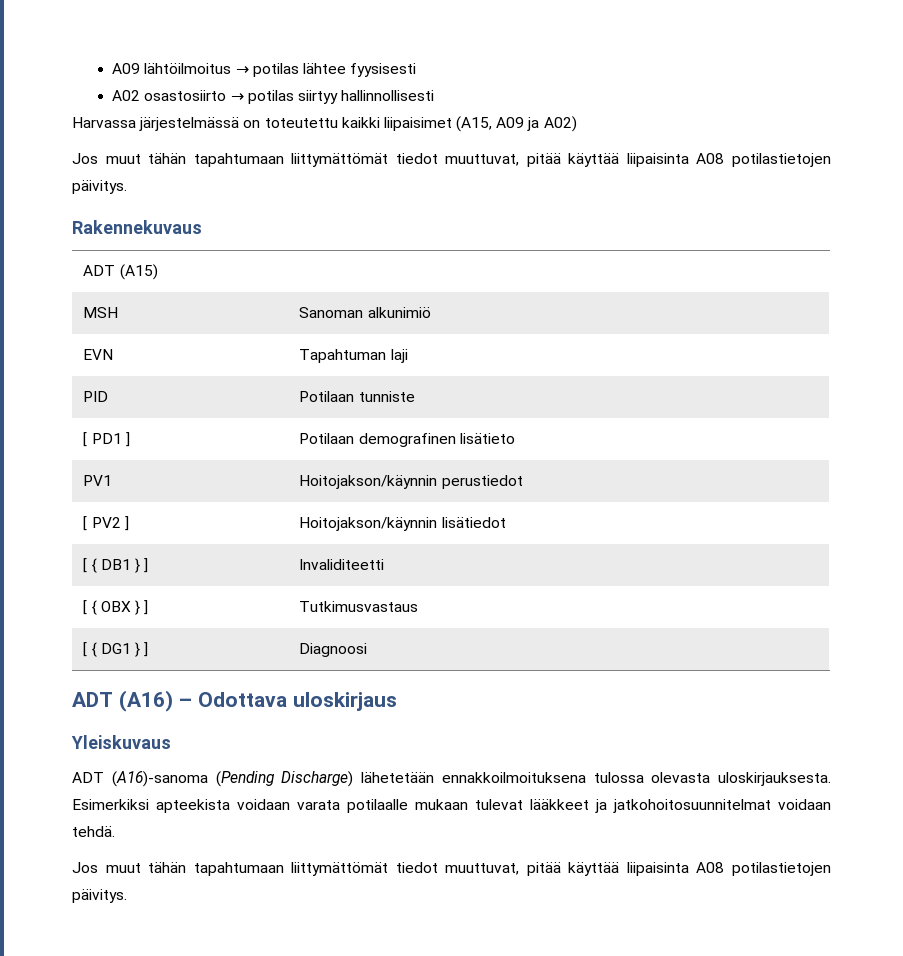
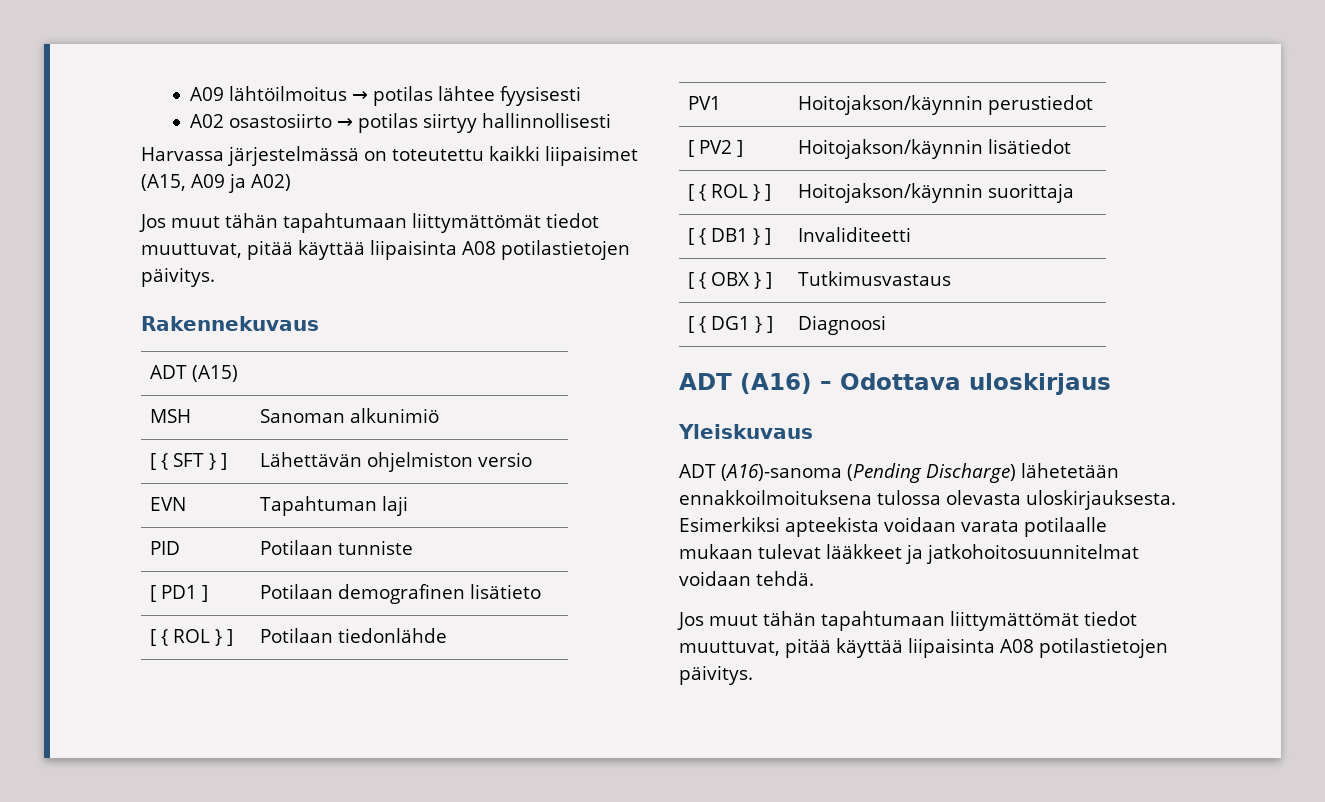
(431, 312) none -> [150,453,228,470] [260,452,533,472] // [ { SFT } ] | Lähettävän ohjelmiston versio
(515, 438) none -> [150,629,234,646] [260,628,448,643] // [ { ROL } ] | Potilaan tiedonlähde
(506, 522) none -> [688,184,772,201] [798,183,1075,203] // [ { ROL } ] | Hoitojakson/käynnin suorittaja

